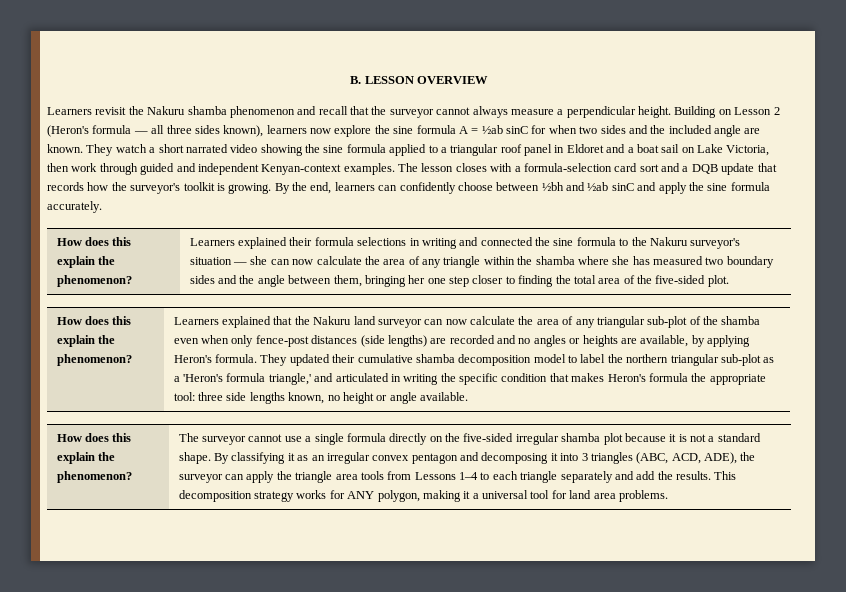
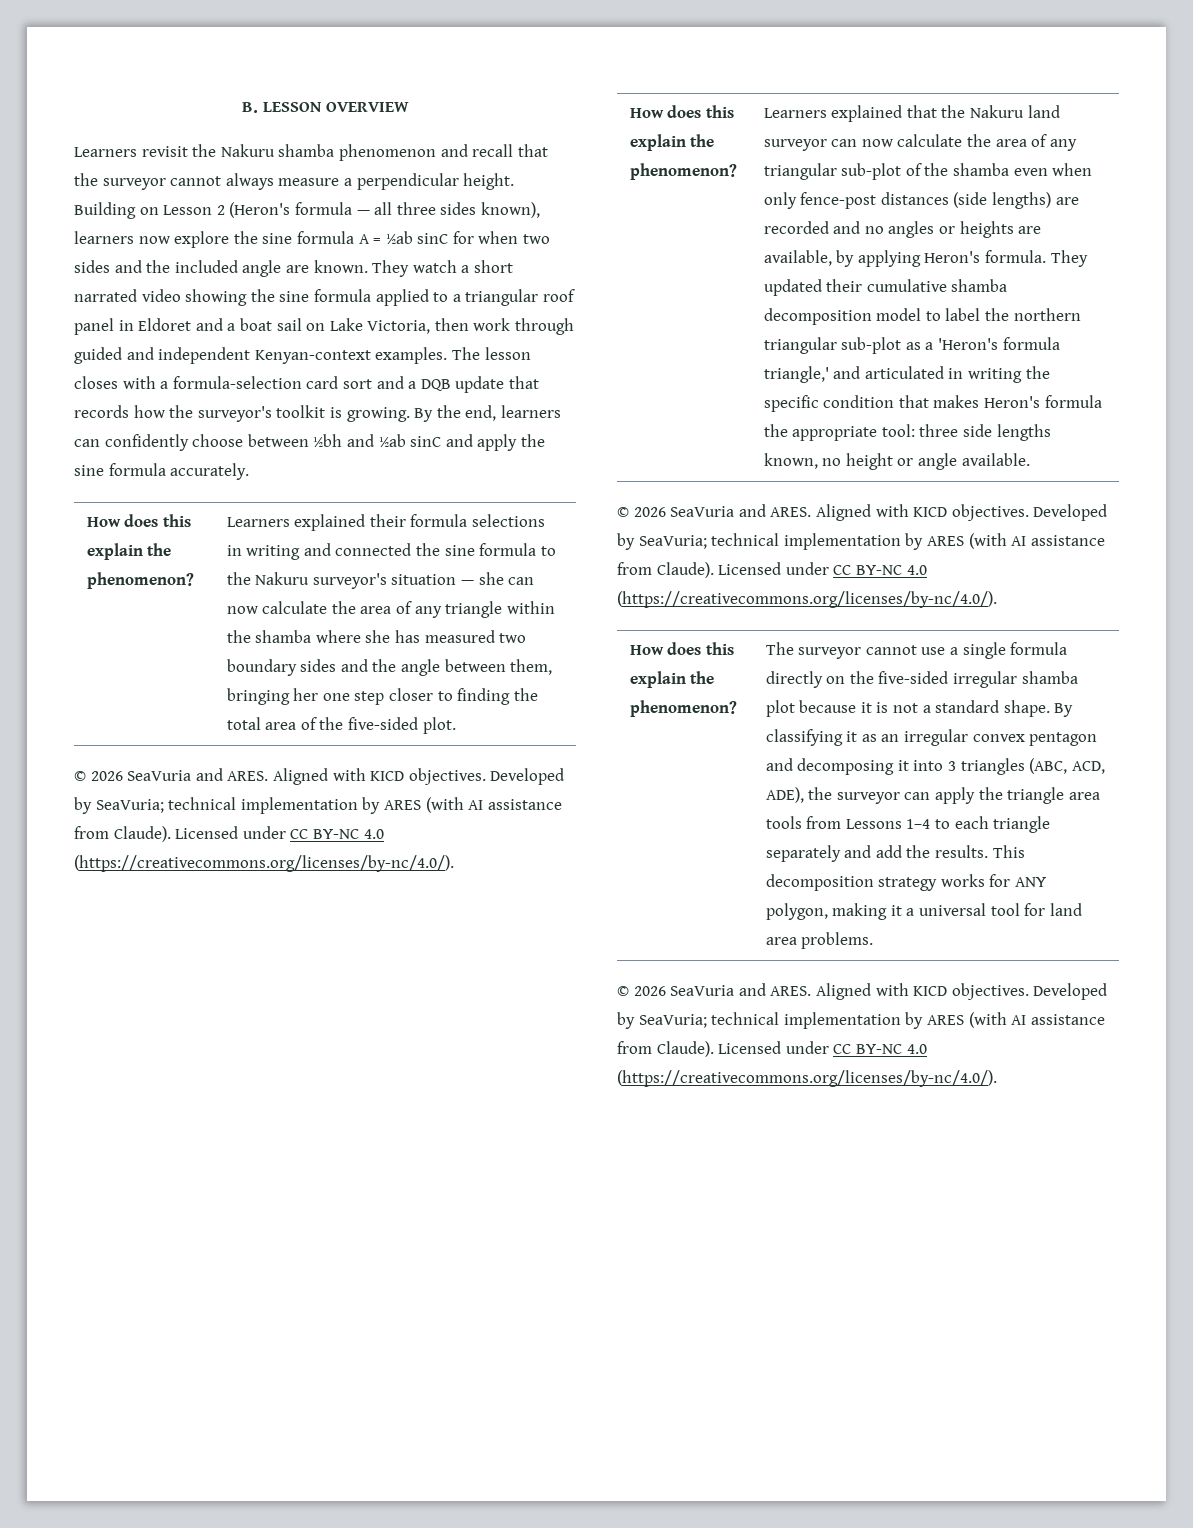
(729, 281) none -> [74,768,565,785] [74,797,562,814] [74,826,384,842] [74,855,454,872] // © 2026 SeaVuria and ARES. Aligned with KICD objectives. Developed by SeaVuria; technical implementation by ARES (with AI assistance from Claude). Licensed under CC BY-NC 4.0 (https://creativecommons.org/licenses/by-nc/4.0/).
(469, 396) none -> [617,504,1108,521] [617,533,1105,550] [617,562,927,578] [617,591,997,608] // © 2026 SeaVuria and ARES. Aligned with KICD objectives. Developed by SeaVuria; technical implementation by ARES (with AI assistance from Claude). Licensed under CC BY-NC 4.0 (https://creativecommons.org/licenses/by-nc/4.0/).
(668, 496) none -> [617,983,1108,1000] [617,1012,1105,1029] [617,1041,927,1057] [617,1070,997,1087] // © 2026 SeaVuria and ARES. Aligned with KICD objectives. Developed by SeaVuria; technical implementation by ARES (with AI assistance from Claude). Licensed under CC BY-NC 4.0 (https://creativecommons.org/licenses/by-nc/4.0/).

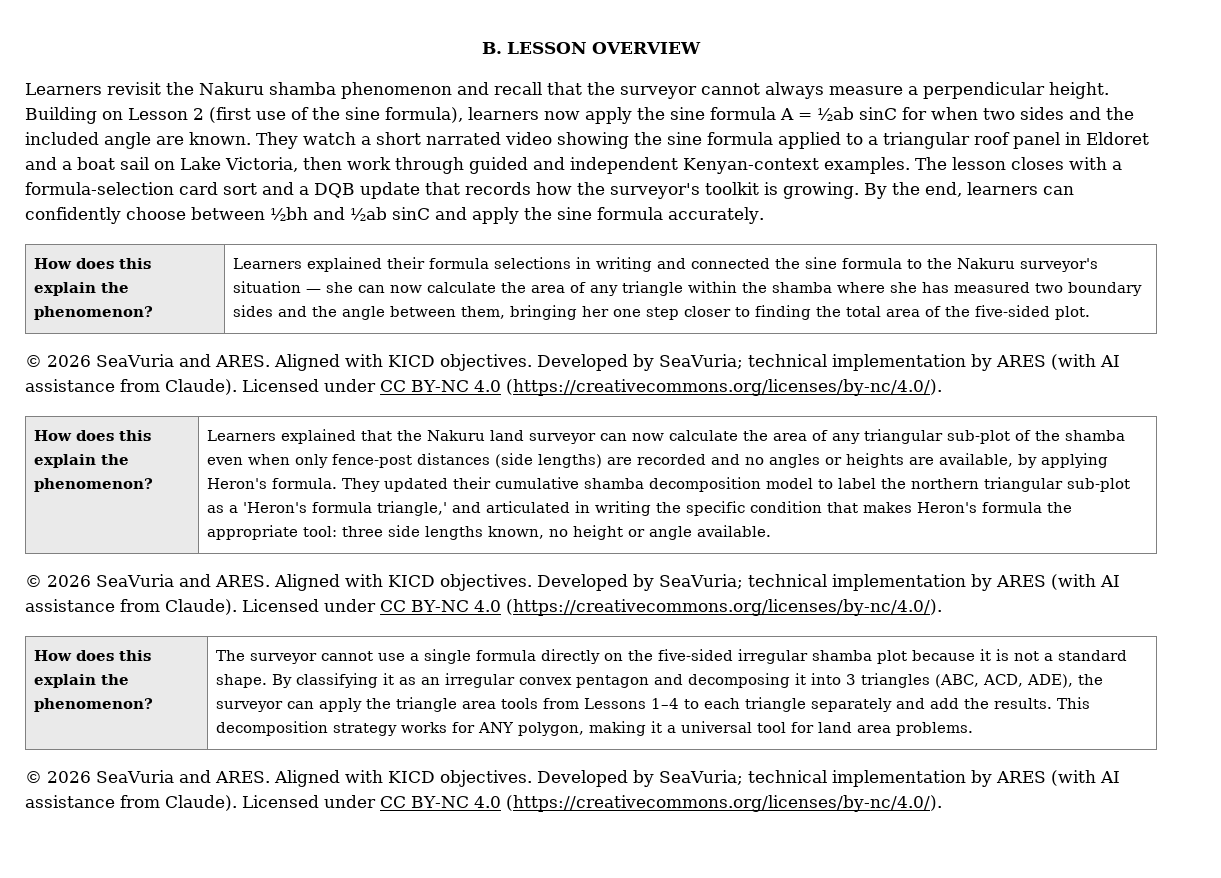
[229,202,540,218] (Heron's formula — all three sides known), -> [209,107,463,123] (first use of the sine formula),
[174,231,230,248] explore -> [585,107,632,124] apply

